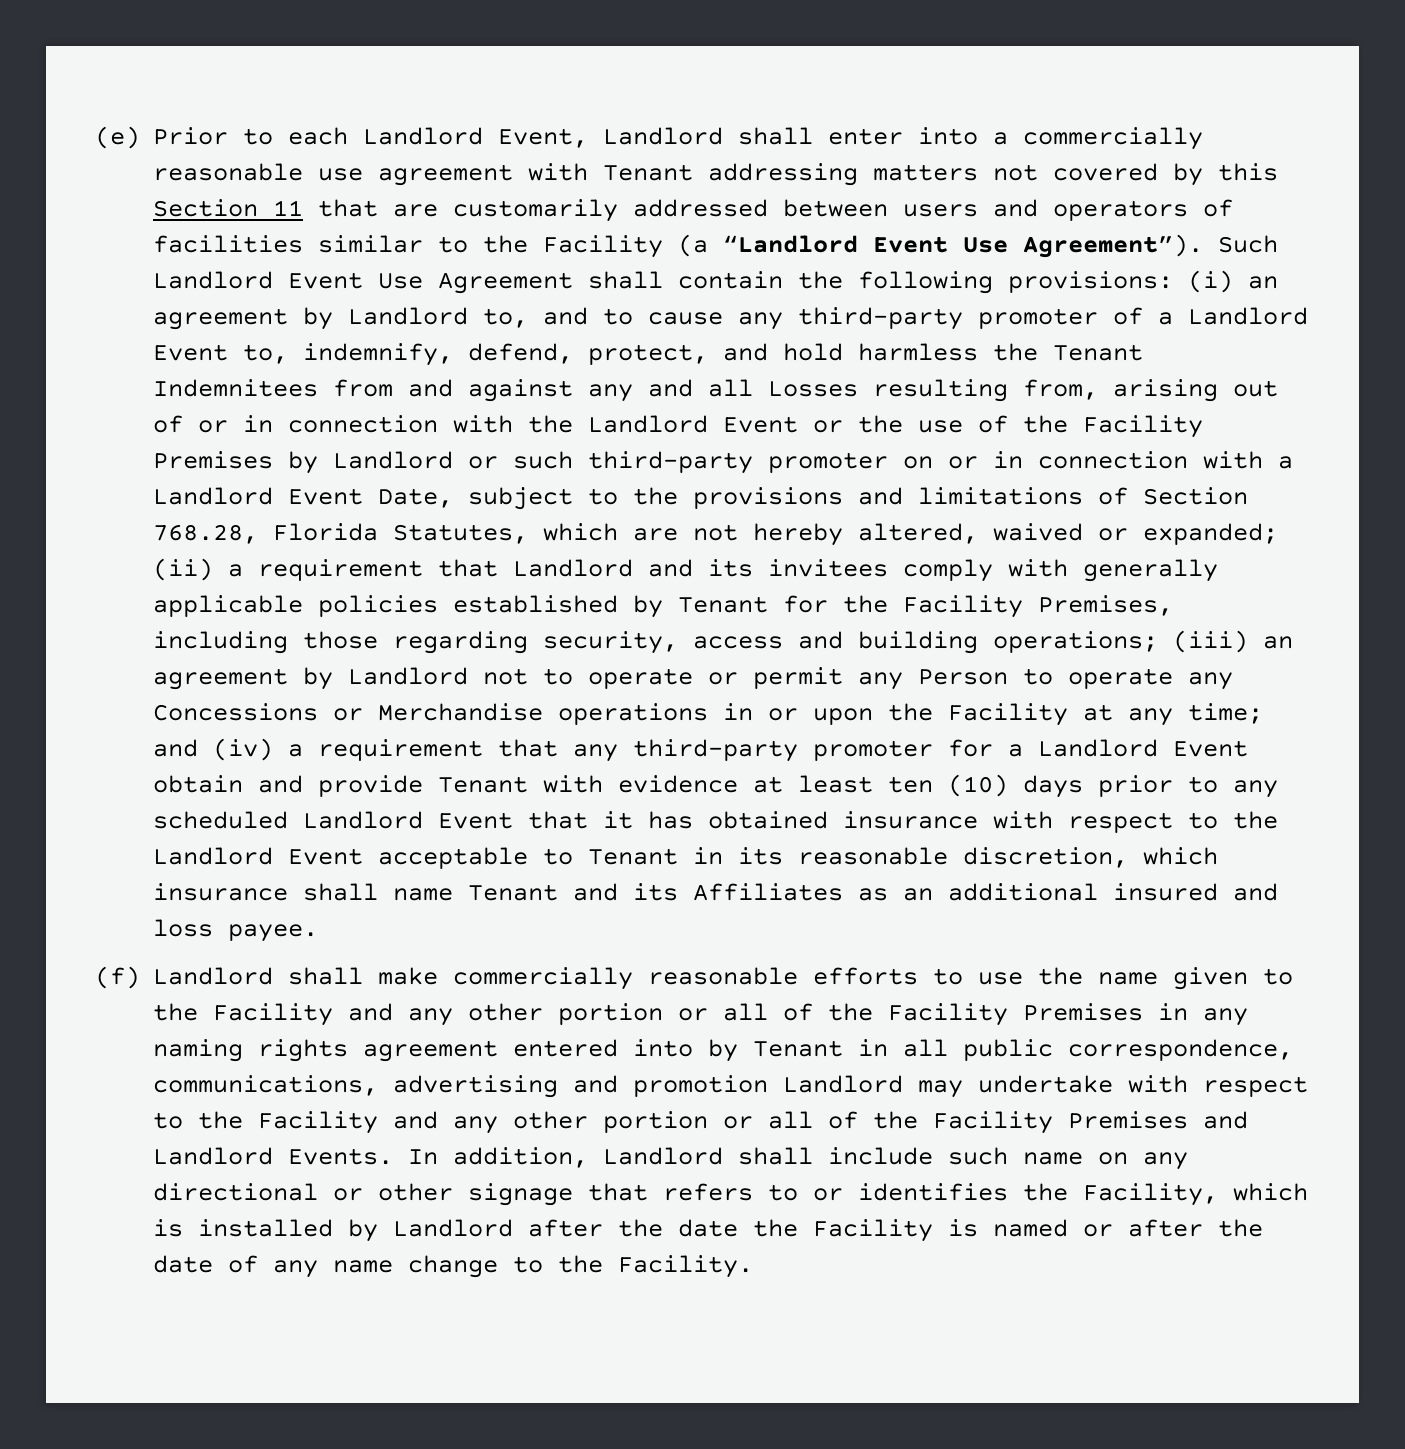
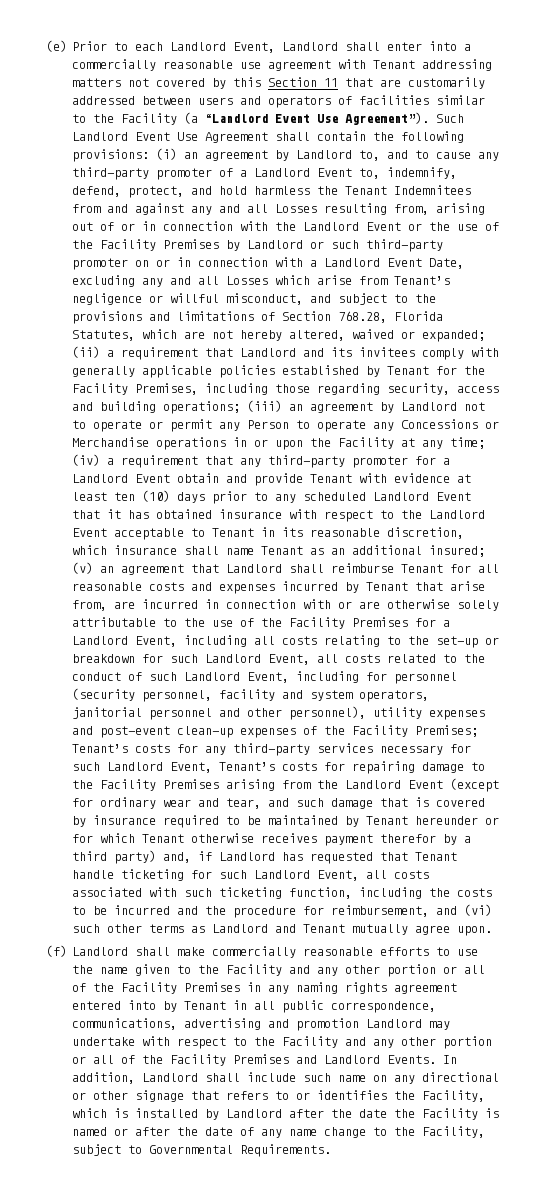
(453, 498) none -> [72,275,451,287] [72,293,332,305] excluding any and all Losses which arise from Tenant’s negligence or willful misconduct, and
[152,739,198,757] and -> (486, 443) none
[572,883,1278,901] [152,919,318,942] and its Affiliates as an additional insured and loss payee. -> [310,545,486,557] [72,562,500,575] [72,581,486,594] [72,599,500,611] [72,617,451,629] [72,635,500,648] [72,654,486,665] [72,671,458,684] [72,688,430,702] [72,706,486,720] [72,725,479,738] [72,743,472,756] [72,761,486,774] [72,778,500,792] [72,797,486,809] [72,815,500,828] [72,833,472,846] [72,850,458,864] [72,869,430,881] [72,887,493,899] [72,904,493,918] [72,924,493,936] as an additional insured; (v) an agreement that Landlord shall reimburse Tenant for all reasonable costs and expenses incurred by Tenant that arise from, are incurred in connection with or are otherwise solely attributable to the use of the Facility Premises for a Landlord Event, including all costs relating to the set-up or breakdown for such Landlord Event, all costs related to the conduct of such Landlord Event, including for personnel (security personnel, facility and system operators, janitorial personnel and other personnel), utility expenses and post-event clean-up expenses of the Facility Premises; Tenant’s costs for any third-party services necessary for such Landlord Event, Tenant’s costs for repairing damage to the Facility Premises arising from the Landlord Event (except for ordinary wear and tear, and such damage that is covered by insurance required to be maintained by Tenant hereunder or for which Tenant otherwise receives payment therefor by a third party) and, if Landlord has requested that Tenant handle ticketing for such Landlord Event, all costs associated with such ticketing function, including the costs to be incurred and the procedure for reimbursement, and (vi) such other terms as Landlord and Tenant mutually agree upon.
[617,1255,753,1278] Facility. -> [422,1126,486,1138] [72,1144,332,1157] Facility, subject to Governmental Requirements.

